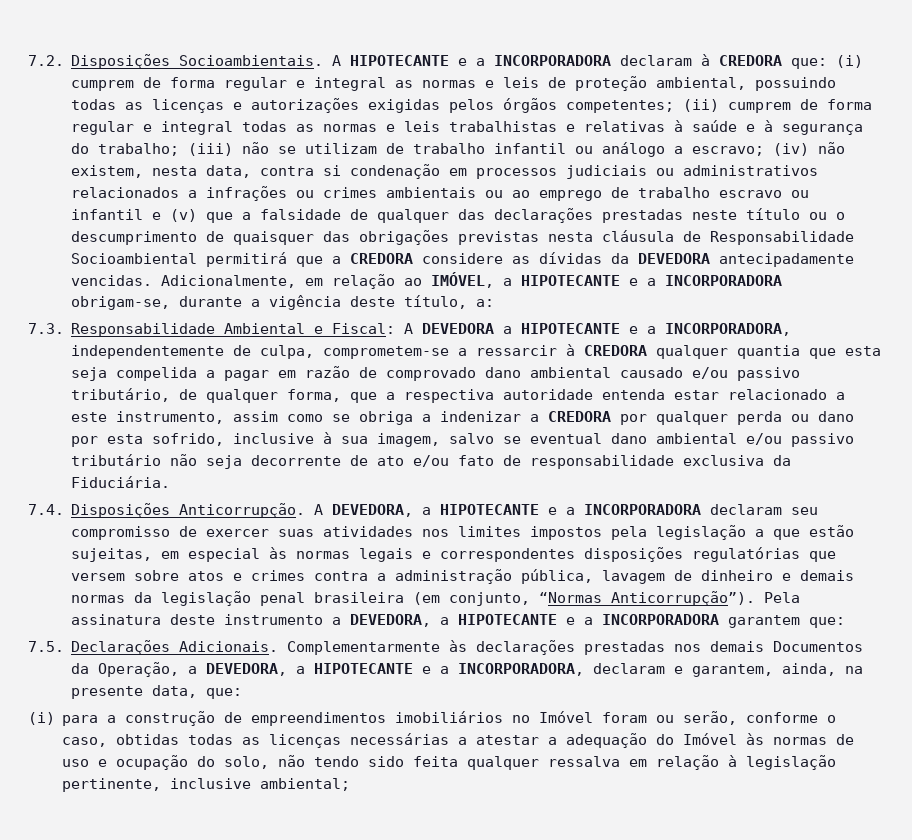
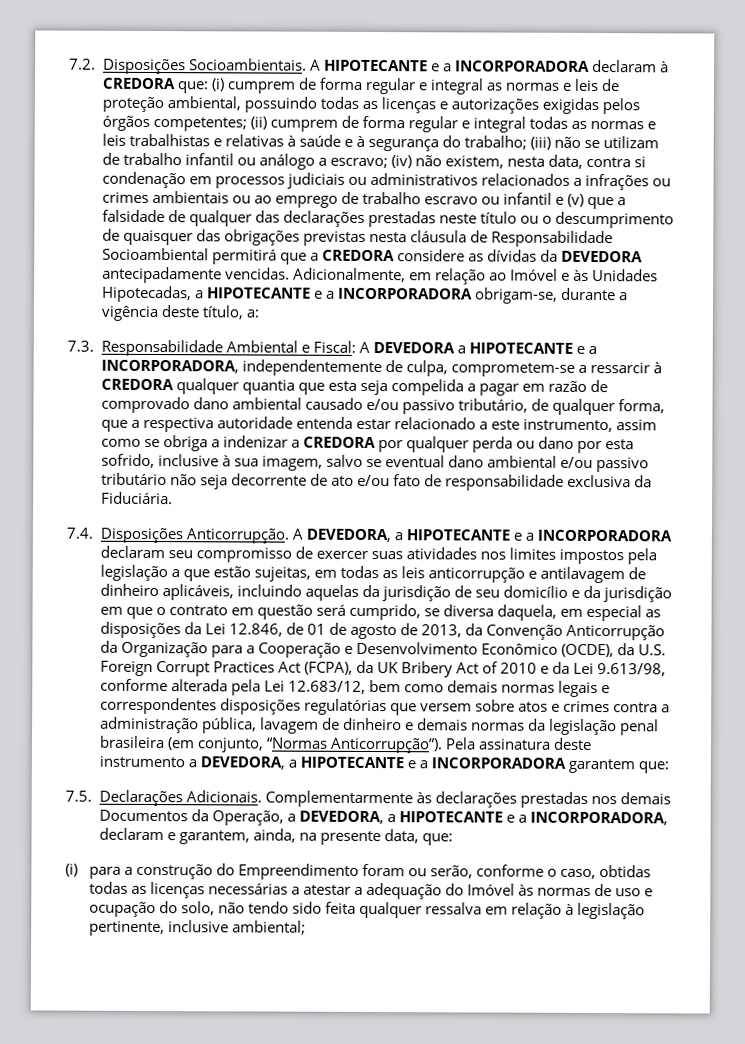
[431,272,495,288] IMÓVEL, -> [509,268,658,282] [100,285,192,303] Imóvel e às Unidades Hipotecadas,
[188,547,288,562] especial às -> [339,565,647,584] [99,583,673,603] [99,603,662,622] [99,621,666,641] [99,640,666,658] [99,660,667,678] [99,678,498,696] todas as leis anticorrupção e antilavagem de dinheiro aplicáveis, incluindo aquelas da jurisdição de seu domicílio e da jurisdição em que o contrato em questão será cumprido, se diversa daquela, em especial as disposições da Lei 12.846, de 01 de agosto de 2013, da Convenção Anticorrupção da Organização para a Cooperação e Desenvolvimento Econômico (OCDE), da U.S. Foreign Corrupt Practices Act (FCPA), da UK Bribery Act of 2010 e da Lei 9.613/98, conforme alterada pela Lei 12.683/12, bem como demais
[224,711,594,726] de empreendimentos imobiliários no Imóvel -> [215,863,359,880] do Empreendimento

